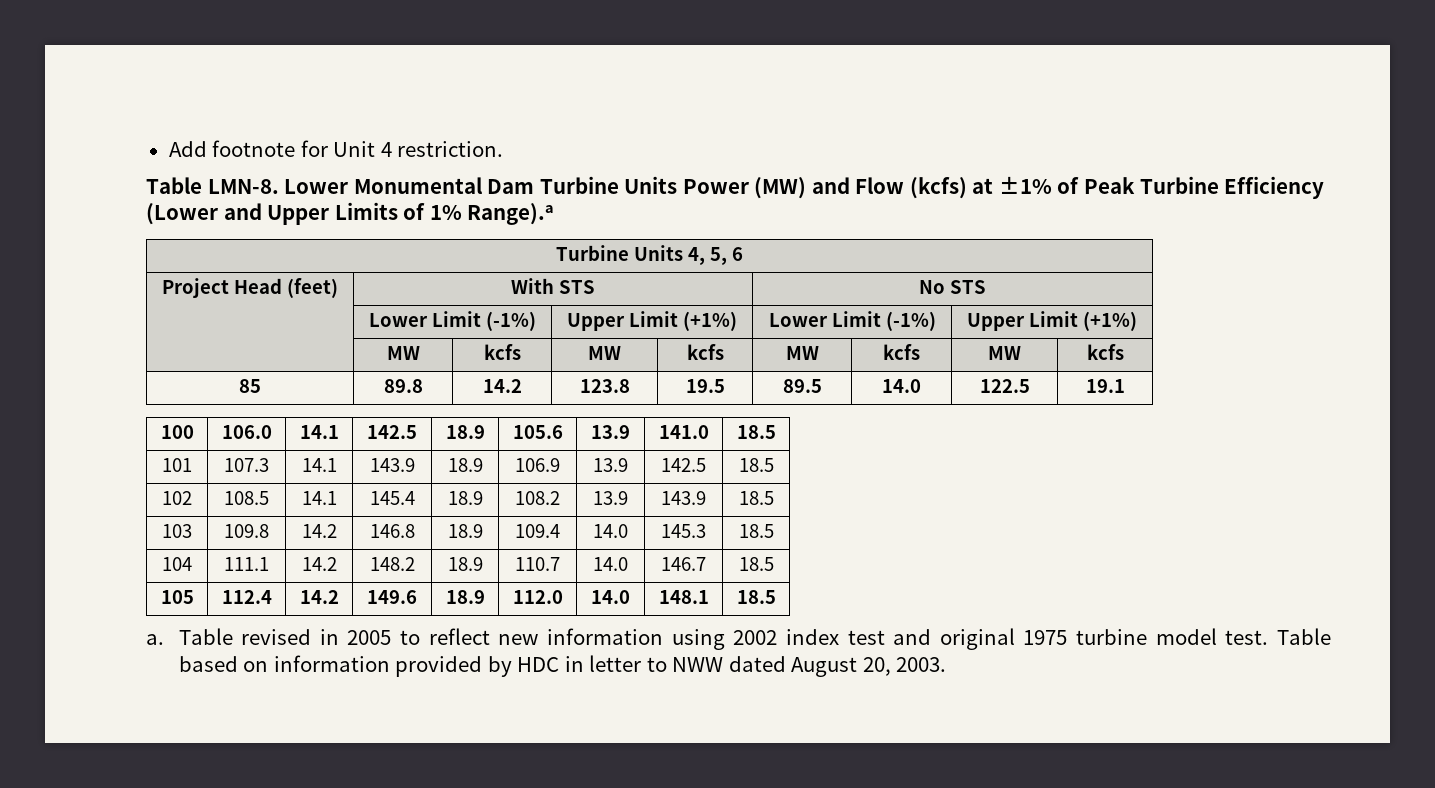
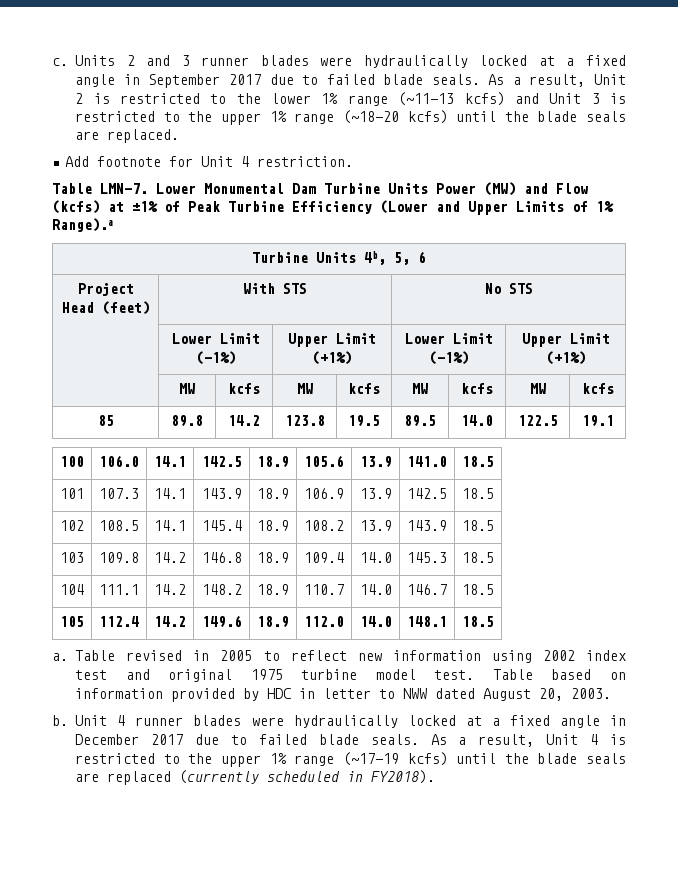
(168, 149) none -> [52,55,627,68] [75,74,627,88] [75,92,626,106] [75,110,626,125] [75,129,180,143] c. Units 2 and 3 runner blades were hydraulically locked at a fixed angle in September 2017 due to failed blade seals. As a result, Unit 2 is restricted to the lower 1% range (~11-13 kcfs) and Unit 3 is restricted to the upper 1% range (~18-20 kcfs) until the blade seals are replaced. //
[207,179,279,194] LMN-8. -> [100,183,148,194] LMN-7.
[687,247,705,265] 4, -> [364,251,386,265] 4b,
(947, 664) none -> [52,715,626,728] [75,734,626,747] [75,752,626,767] [75,770,436,785] // b. Unit 4 runner blades were hydraulically locked at a fixed angle in December 2017 due to failed blade seals. As a result, Unit 4 is restricted to the upper 1% range (~17-19 kcfs) until the blade seals are replaced (currently scheduled in FY2018).

